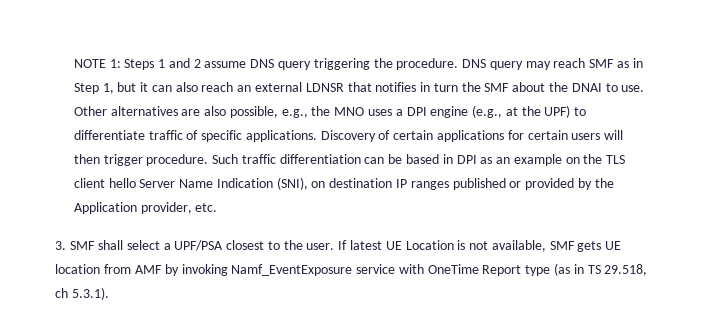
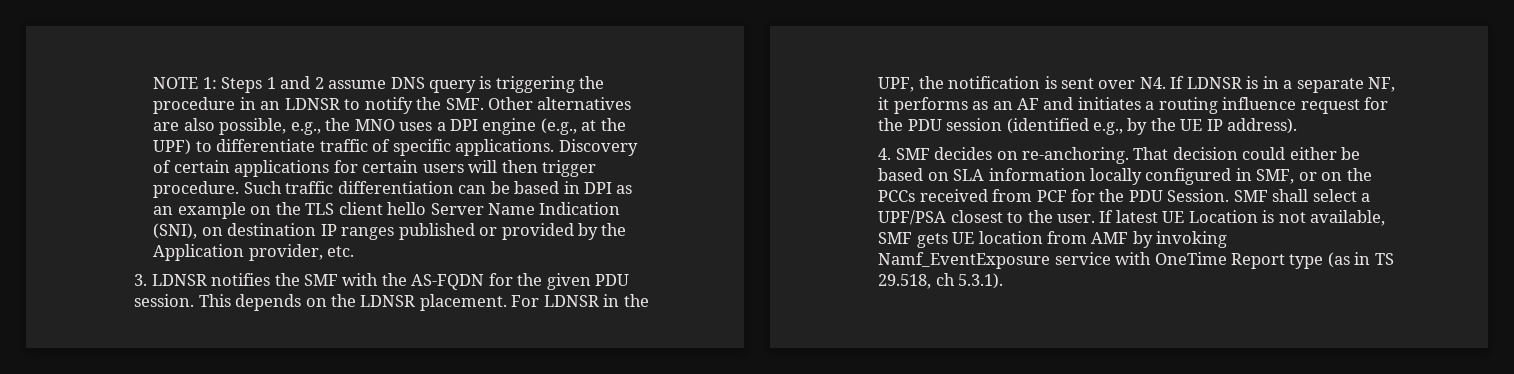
(311, 65) none -> [479,76,492,89] is
[396,58,643,70] [73,82,645,94] procedure. DNS query may reach SMF as in Step 1, but it can also reach an external LDNSR that notifies in turn the SMF about the DNAI to use. -> [153,97,484,114] procedure in an LDNSR to notify the SMF.
(67, 245) none -> [151,273,630,290] [134,294,649,311] [878,76,1396,93] [878,97,1389,114] [878,118,1298,135] [878,147,1361,164] [878,168,1372,185] [878,189,1230,202] LDNSR notifies the SMF with the AS-FQDN for the given PDU session. This depends on the LDNSR placement. For LDNSR in the UPF, the notification is sent over N4. If LDNSR is in a separate NF, it performs as an AF and initiates a routing influence request for the PDU session (identified e.g., by the UE IP address). // 4. SMF decides on re-anchoring. That decision could either be based on SLA information locally configured in SMF, or on the PCCs received from PCF for the PDU Session.

